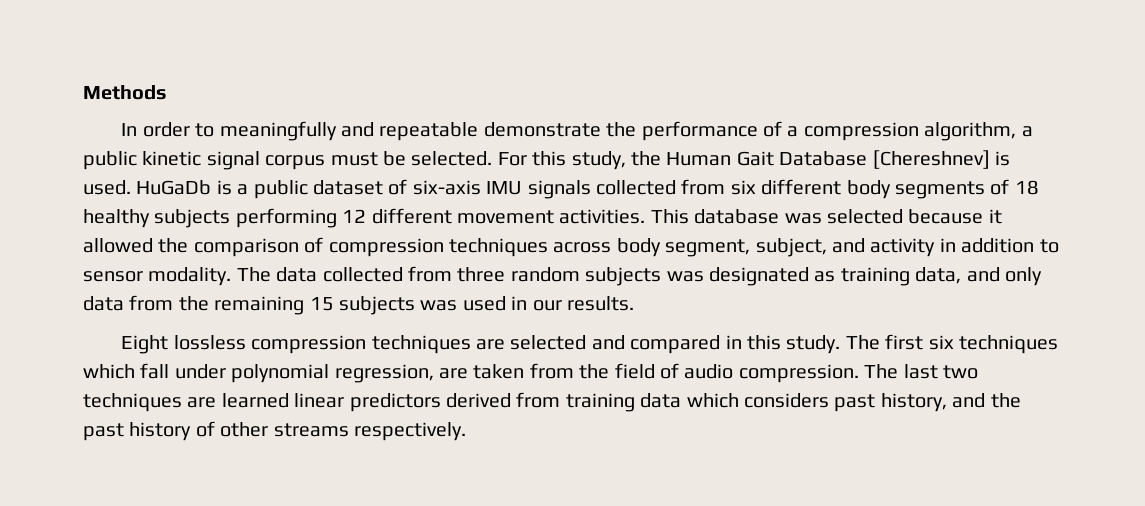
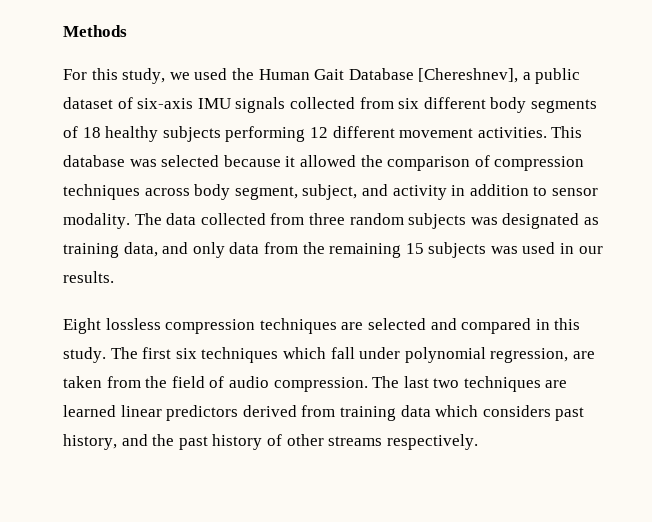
[121,121,1033,141] [83,151,493,170] In order to meaningfully and repeatable demonstrate the performance of a compression algorithm, a public kinetic signal corpus must be selected. -> (127, 31) none
(626, 160) none -> [169,68,228,80] we used
[872,150,1010,169] [83,180,232,195] [Chereshnev] is used. HuGaDb is -> [418,68,519,83] [Chereshnev],

